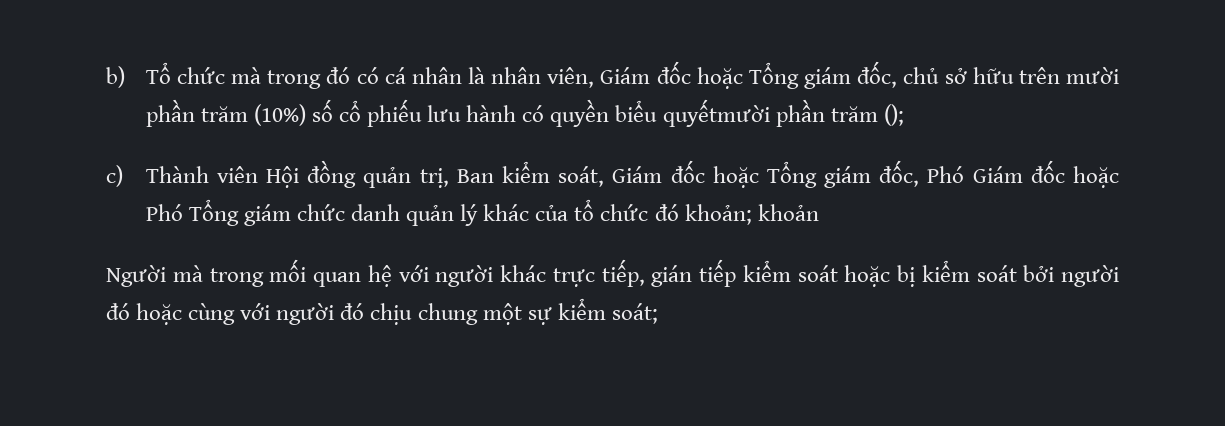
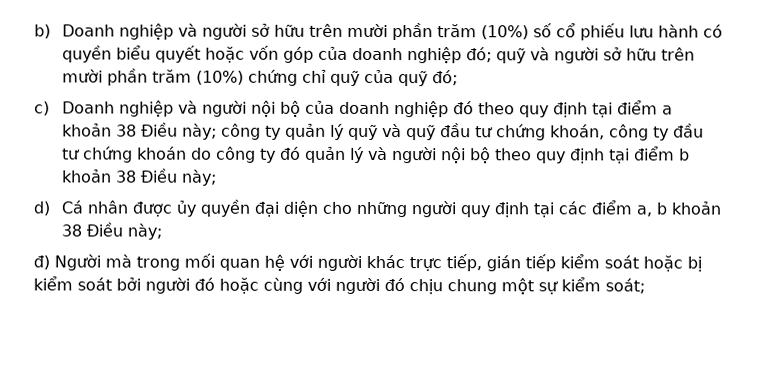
[145,61,940,89] Tổ chức mà trong đó có cá nhân là nhân viên, Giám đốc hoặc Tổng giám đốc, chủ -> [62,23,248,40] Doanh nghiệp và người
[662,99,904,127] [106,160,1119,188] [145,199,819,226] quyếtmười phần trăm (); // c) Thành viên Hội đồng quản trị, Ban kiểm soát, Giám đốc hoặc Tổng giám đốc, Phó Giám đốc hoặc Phó Tổng giám chức danh quản lý khác của tổ chức đó khoản; khoản // -> [155,45,696,64] [62,68,459,87] [34,100,674,118] [62,122,705,141] [62,146,691,164] [62,168,218,186] [33,199,722,218] [61,222,163,240] [33,255,50,270] quyết hoặc vốn góp của doanh nghiệp đó; quỹ và người sở hữu trên mười phần trăm (10%) chứng chỉ quỹ của quỹ đó; // c) Doanh nghiệp và người nội bộ của doanh nghiệp đó theo quy định tại điểm a khoản 38 Điều này; công ty quản lý quỹ và quỹ đầu tư chứng khoán, công ty đầu tư chứng khoán do công ty đó quản lý và người nội bộ theo quy định tại điểm b khoản 38 Điều này; // d) Cá nhân được ủy quyền đại diện cho những người quy định tại các điểm a, b khoản 38 Điều này; // đ)

